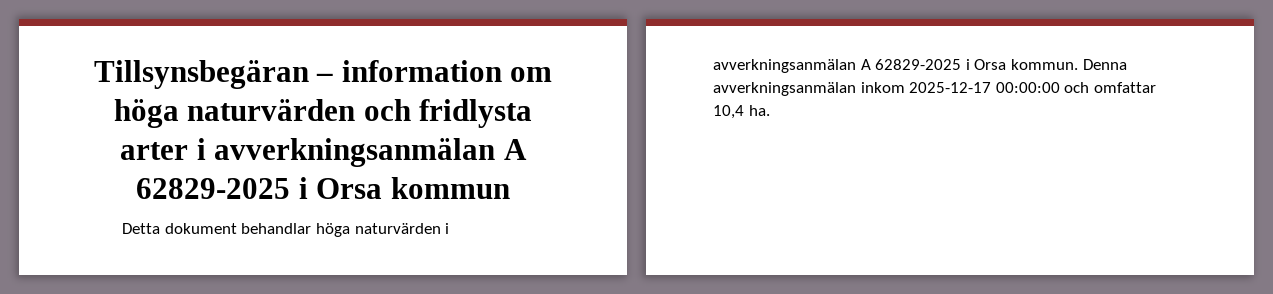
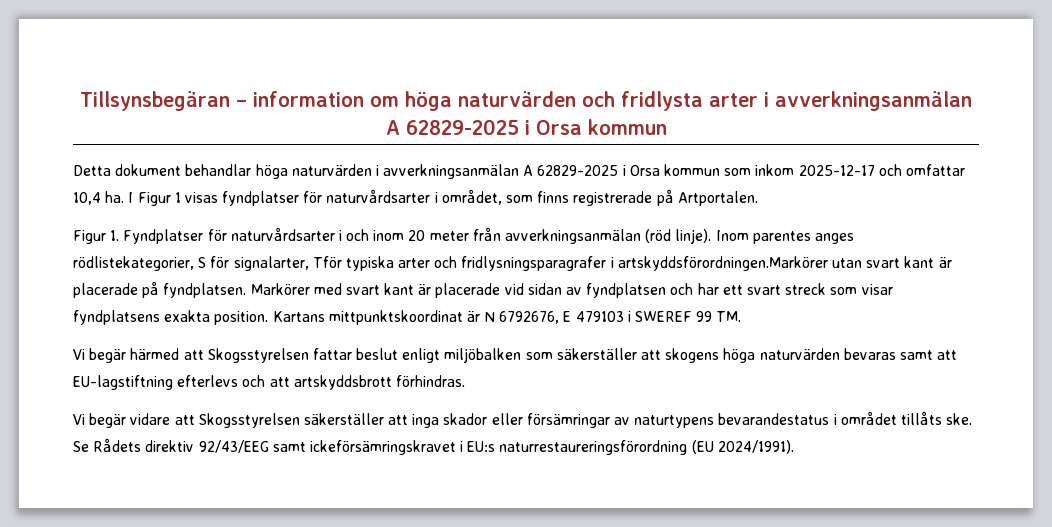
[1010,59,1127,70] [713,82,856,96] kommun. Denna avverkningsanmälan -> [664,164,752,176] kommun som
[995,82,1060,93] 00:00:00 -> (875, 170) none
(770, 110) none -> [128,189,758,206] [73,227,854,244] [73,256,952,271] [73,281,893,298] [73,310,742,325] [73,348,958,363] [73,375,465,390] [73,411,973,428] [73,438,794,455] I Figur 1 visas fyndplatser för naturvårdsarter i området, som finns registrerade på Artportalen. // Figur 1. Fyndplatser för naturvårdsarter i och inom 20 meter från avverkningsanmälan (röd linje). Inom parentes anges rödlistekategorier, S för signalarter, Tför typiska arter och fridlysningsparagrafer i artskyddsförordningen.Markörer utan svart kant är placerade på fyndplatsen. Markörer med svart kant är placerade vid sidan av fyndplatsen och har ett svart streck som visar fyndplatsens exakta position. Kartans mittpunktskoordinat är N 6792676, E 479103 i SWEREF 99 TM. // Vi begär härmed att Skogsstyrelsen fattar beslut enligt miljöbalken som säkerställer att skogens höga naturvärden bevaras samt att EU-lagstiftning efterlevs och att artskyddsbrott förhindras. // Vi begär vidare att Skogsstyrelsen säkerställer att inga skador eller försämringar av naturtypens bevarandestatus i området tillåts ske. Se Rådets direktiv 92/43/EEG samt ickeförsämringskravet i EU:s naturrestaureringsförordning (EU 2024/1991).

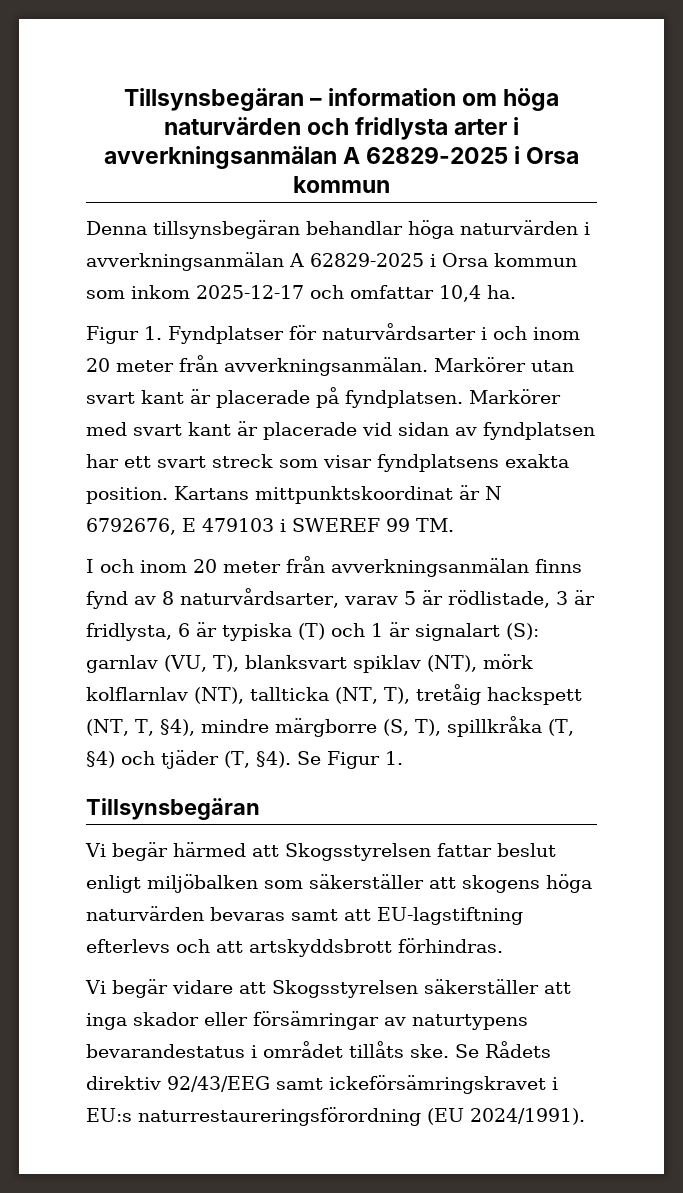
[73,164,182,176] Detta dokument -> [86,220,300,239] Denna tillsynsbegäran
[128,189,758,206] I Figur 1 visas fyndplatser för naturvårdsarter i området, som finns registrerade på Artportalen. -> (516, 292) none
[505,229,854,244] [73,256,828,271] avverkningsanmälan (röd linje). Inom parentes anges rödlistekategorier, S för signalarter, Tför typiska arter och fridlysningsparagrafer i artskyddsförordningen.Markörer -> [224,357,526,376] avverkningsanmälan. Markörer
[670,283,694,295] och -> (595, 431) none
(742, 316) none -> [86,556,582,577] [86,588,595,609] [86,622,539,641] [86,654,533,673] [86,684,582,705] [86,716,574,737] [86,750,403,769] [86,798,260,820] // I och inom 20 meter från avverkningsanmälan finns fynd av 8 naturvårdsarter, varav 5 är rödlistade, 3 är fridlysta, 6 är typiska (T) och 1 är signalart (S): garnlav (VU, T), blanksvart spiklav (NT), mörk kolflarnlav (NT), tallticka (NT, T), tretåig hackspett (NT, T, §4), mindre märgborre (S, T), spillkråka (T, §4) och tjäder (T, §4). Se Figur 1. // Tillsynsbegäran

